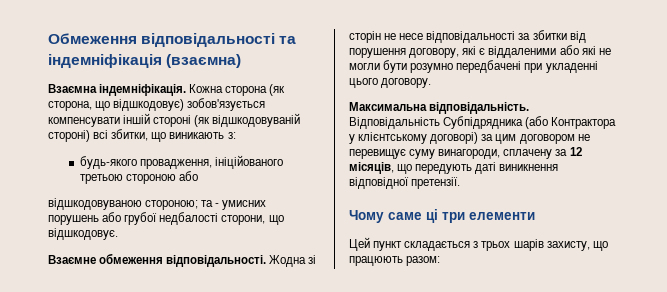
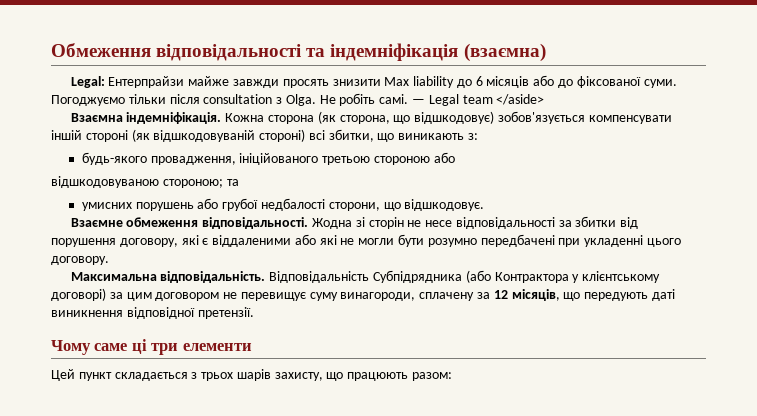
(242, 61) none -> [70,75,677,88] [51,93,545,106] // Legal: Ентерпрайзи майже завжди просять знизити Max liability до 6 місяців або до фіксованої суми. Погоджуємо тільки після consultation з Olga. Не робіть самі. — Legal team </aside>
[215,203,220,207] - -> (239, 182) //

